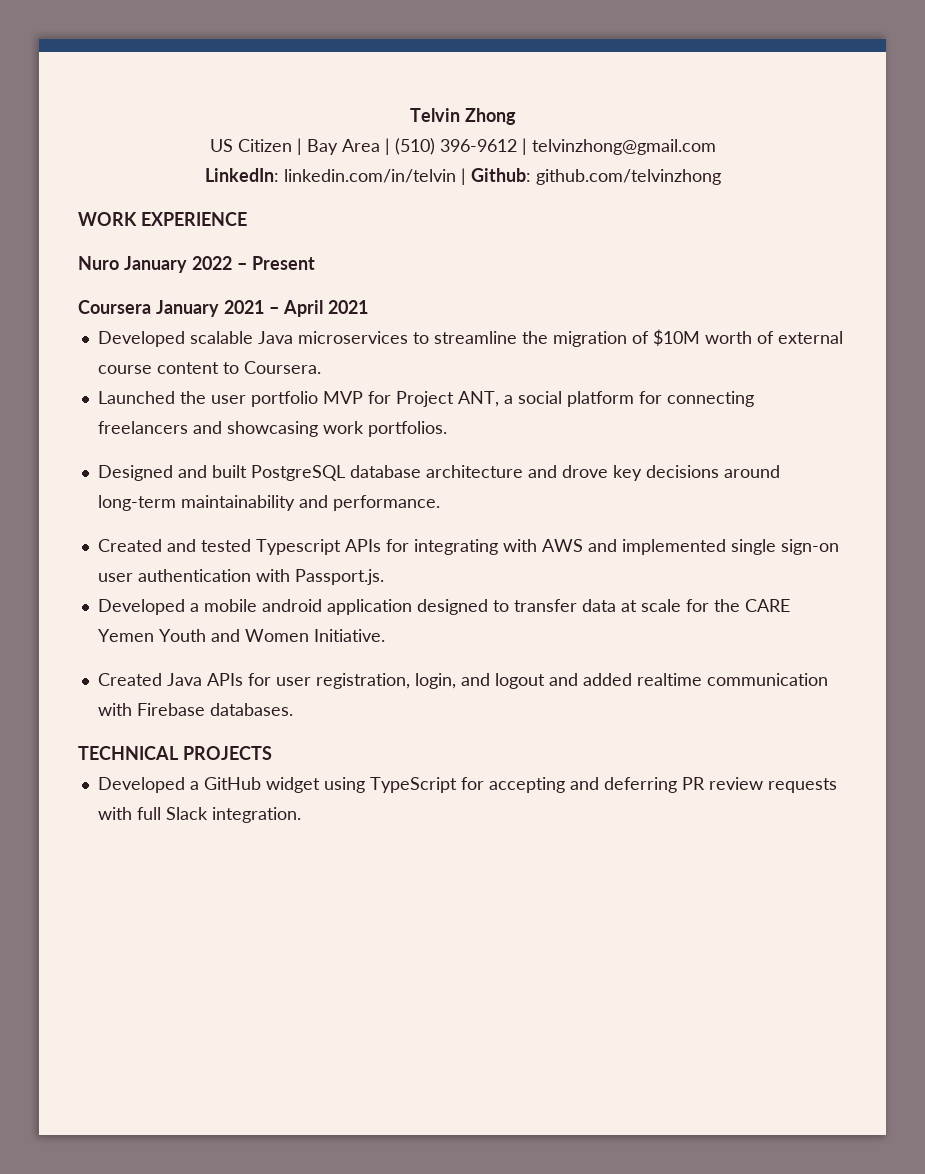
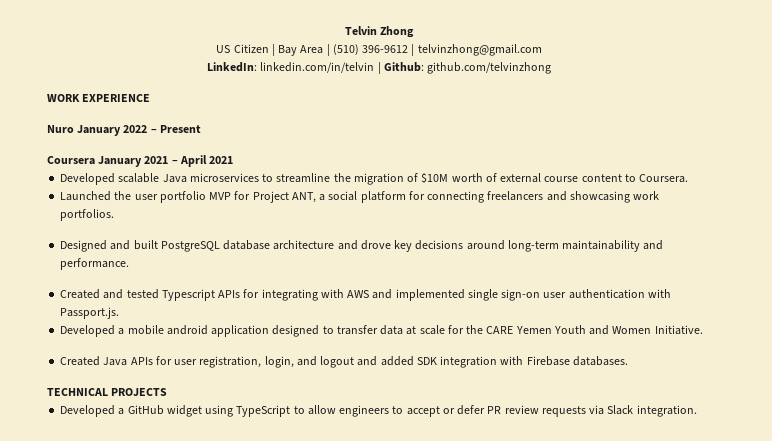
[636,673,828,686] realtime communication -> [416,356,498,368] SDK integration
[460,777,677,793] for accepting and deferring -> [293,405,486,417] to allow engineers to accept or defer
[97,807,161,820] with full -> [589,405,605,415] via

